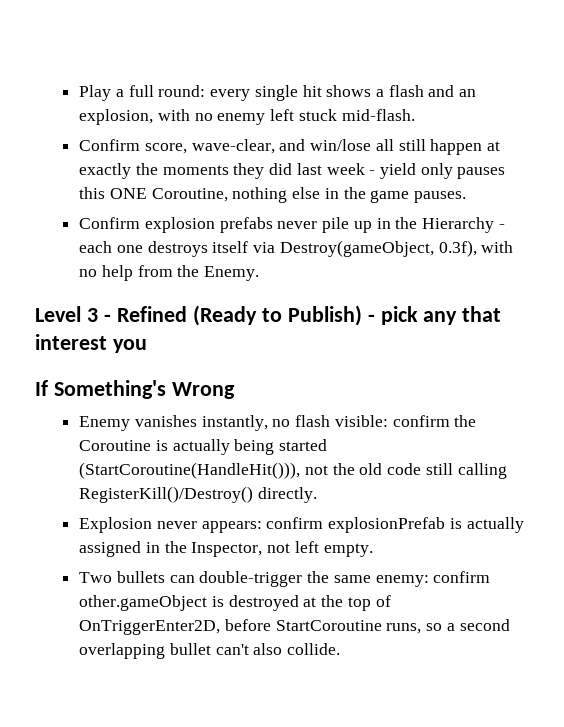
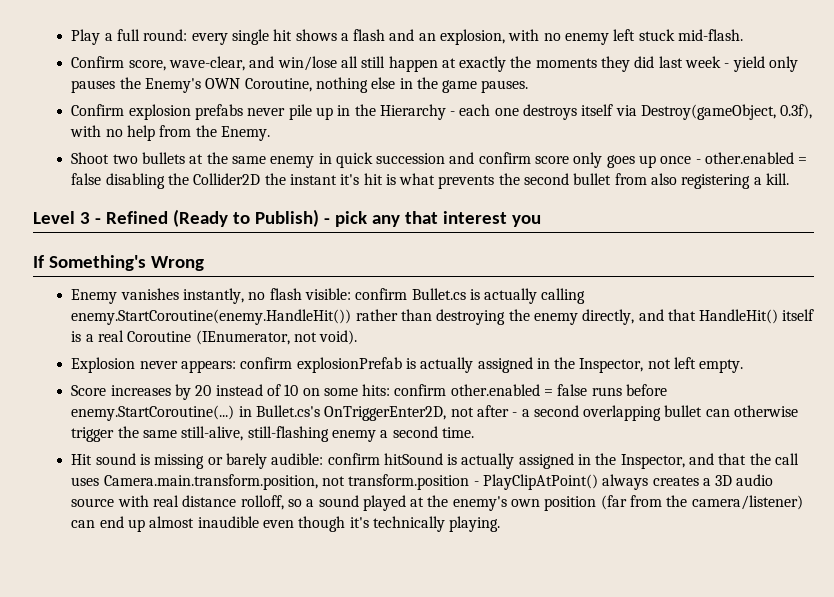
[79,187,147,199] this ONE -> [119,77,241,93] the Enemy's OWN
(260, 273) none -> [71,152,808,168] [71,173,790,189] // Shoot two bullets at the same enemy in quick succession and confirm score only goes up once - other.enabled = false disabling the Collider2D the instant it's hit is what prevents the second bullet from also registering a kill.
[454,415,477,427] [79,439,328,455] [79,462,507,479] [79,486,317,503] the Coroutine is actually being started (StartCoroutine(HandleHit())), not the old code still calling RegisterKill()/Destroy() directly. -> [411,288,586,304] [71,309,815,325] [71,330,358,345] Bullet.cs is actually calling enemy.StartCoroutine(enemy.HandleHit()) rather than destroying the enemy directly, and that HandleHit() itself is a real Coroutine (IEnumerator, not void).
[79,571,491,587] [79,595,391,611] [79,619,510,635] [79,643,341,659] Two bullets can double-trigger the same enemy: confirm other.gameObject is destroyed at the top of OnTriggerEnter2D, before StartCoroutine runs, so a second overlapping bullet can't also collide. -> [71,384,668,400] [71,405,799,421] [71,426,474,442] [71,453,800,469] [71,474,774,490] [71,495,803,511] [71,516,501,532] Score increases by 20 instead of 10 on some hits: confirm other.enabled = false runs before enemy.StartCoroutine(...) in Bullet.cs's OnTriggerEnter2D, not after - a second overlapping bullet can otherwise trigger the same still-alive, still-flashing enemy a second time. // Hit sound is missing or barely audible: confirm hitSound is actually assigned in the Inspector, and that the call uses Camera.main.transform.position, not transform.position - PlayClipAtPoint() always creates a 3D audio source with real distance rolloff, so a sound played at the enemy's own position (far from the camera/listener) can end up almost inaudible even though it's technically playing.

